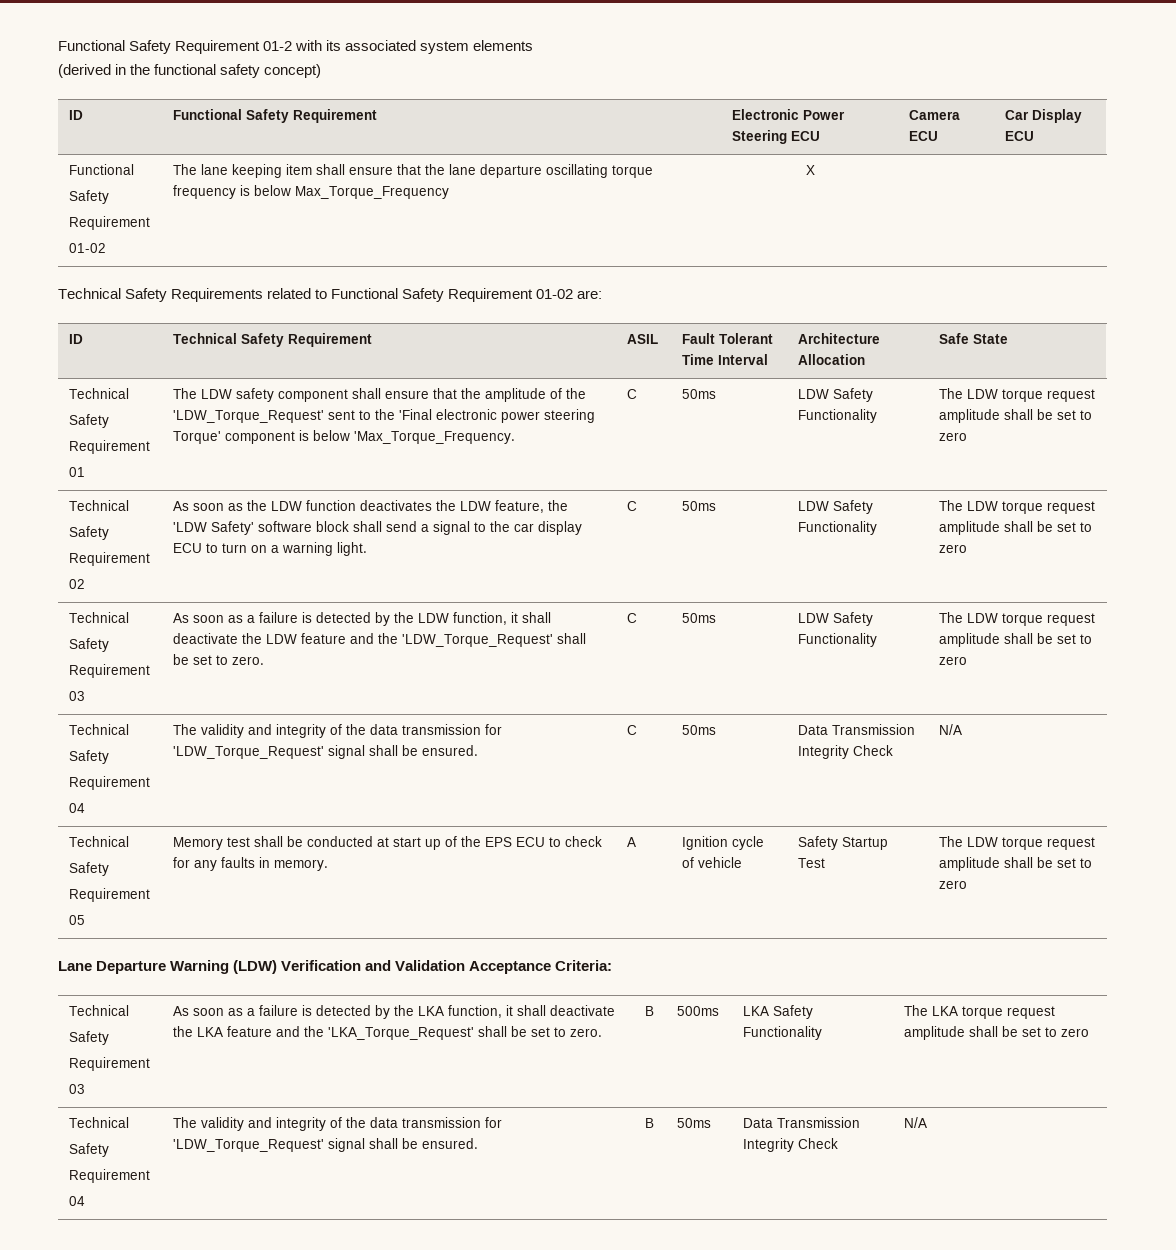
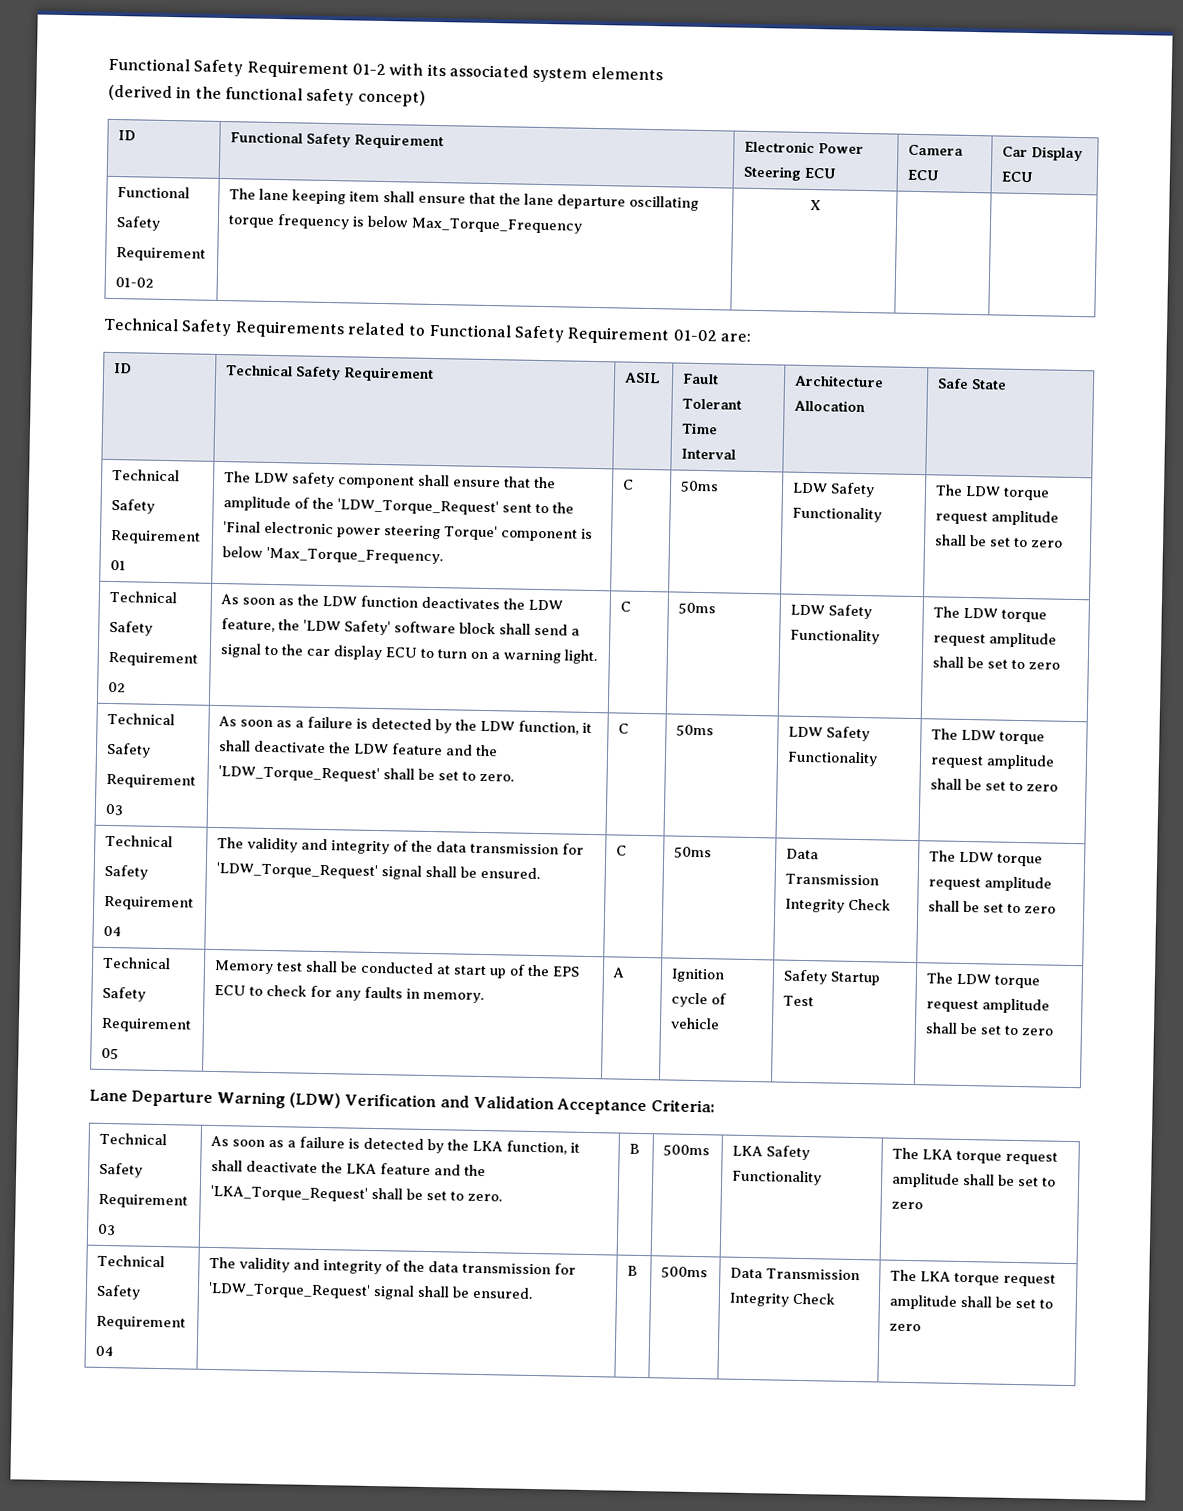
[939,724,963,735] N/A -> [929,850,1044,867] [928,876,1053,892] [928,900,1057,914] The LDW torque request amplitude shall be set to zero
[677,1118,712,1128] [743,1117,861,1128] [743,1138,839,1152] [904,1117,928,1128] 50ms | Data Transmission Integrity Check | N/A -> [661,1266,709,1279] [730,1267,861,1281] [729,1292,836,1307] [890,1269,1057,1287] [889,1294,1054,1310] [889,1323,922,1332] 500ms | Data Transmission Integrity Check | The LKA torque request amplitude shall be set to zero

